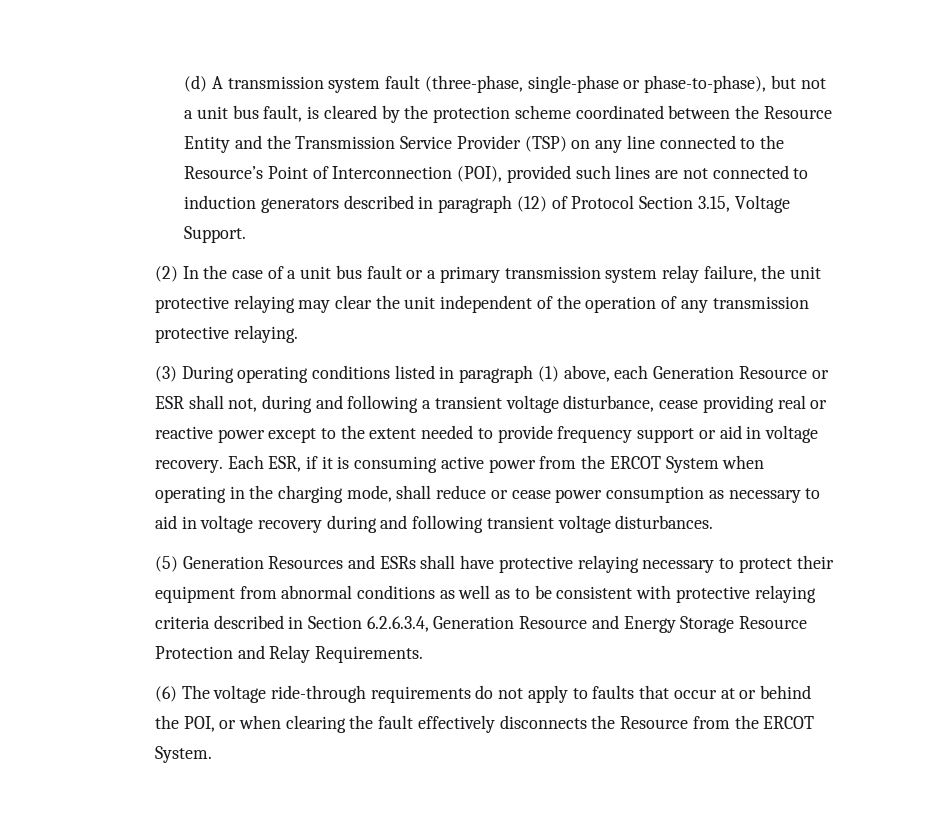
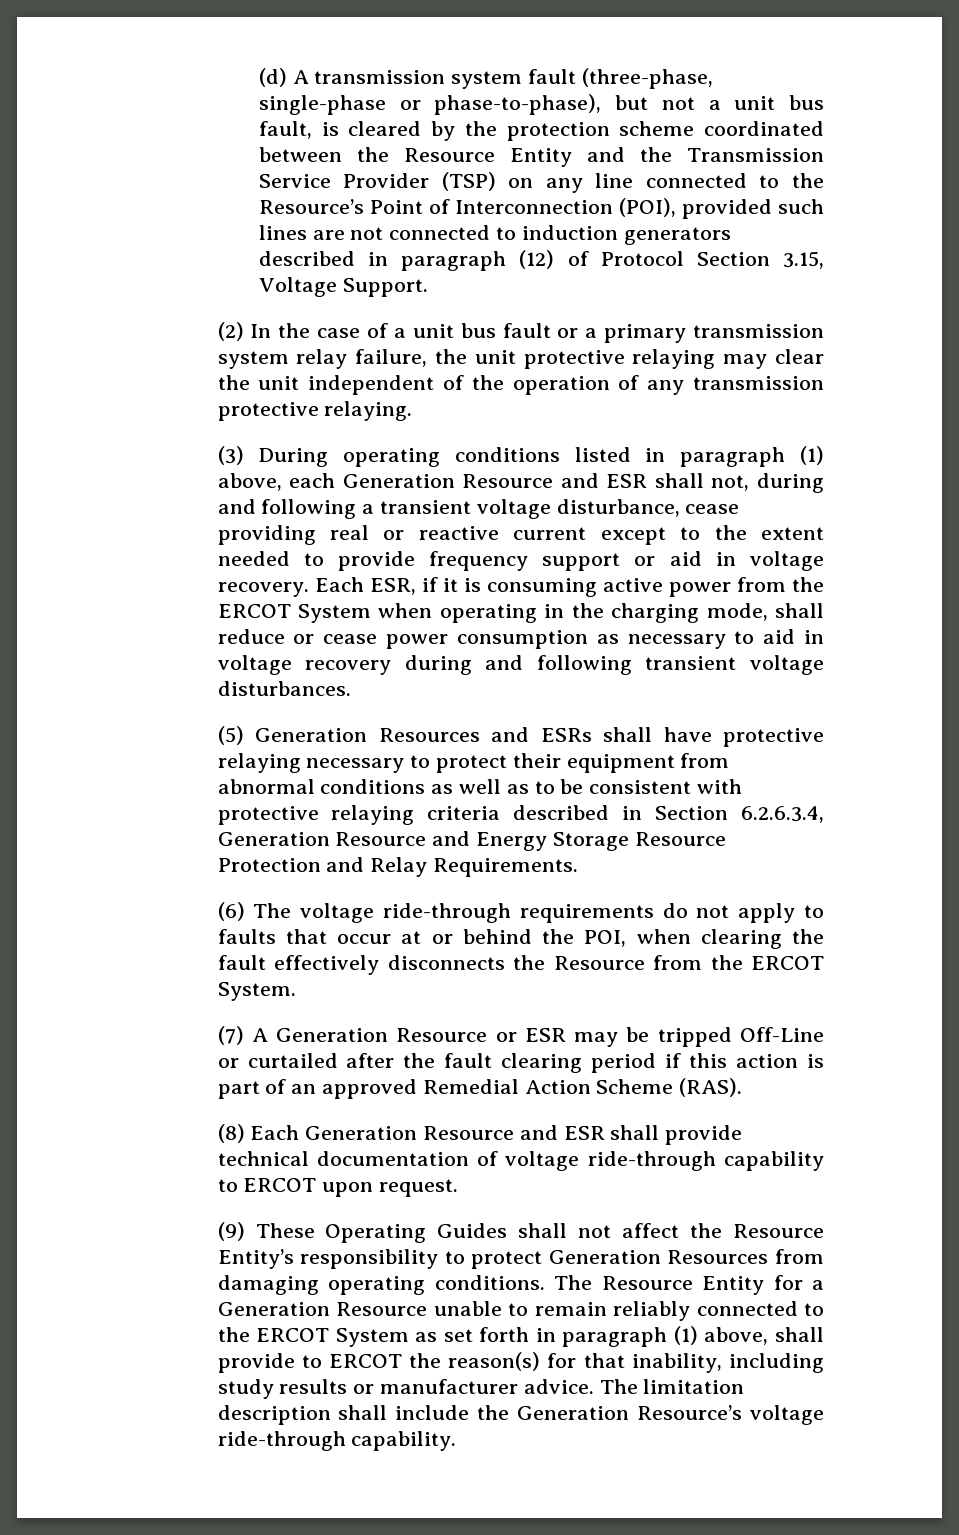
[811,370,829,379] or -> [560,473,599,488] and
[217,429,265,443] power -> [513,527,587,540] current
[219,720,237,729] or -> (627, 938) none
(212, 754) none -> [217,1026,824,1047] [217,1053,824,1073] [217,1078,743,1099] [217,1124,743,1145] [217,1151,824,1171] [217,1178,458,1197] [217,1222,824,1243] [217,1249,825,1269] [217,1275,824,1295] [217,1301,824,1321] [217,1326,824,1347] [217,1352,824,1373] [217,1379,745,1399] [217,1405,824,1425] [217,1431,457,1451] // (7) A Generation Resource or ESR may be tripped Off-Line or curtailed after the fault clearing period if this action is part of an approved Remedial Action Scheme (RAS). // (8) Each Generation Resource and ESR shall provide technical documentation of voltage ride-through capability to ERCOT upon request. // (9) These Operating Guides shall not affect the Resource Entity’s responsibility to protect Generation Resources from damaging operating conditions. The Resource Entity for a Generation Resource unable to remain reliably connected to the ERCOT System as set forth in paragraph (1) above, shall provide to ERCOT the reason(s) for that inability, including study results or manufacturer advice. The limitation description shall include the Generation Resource’s voltage ride-through capability.

